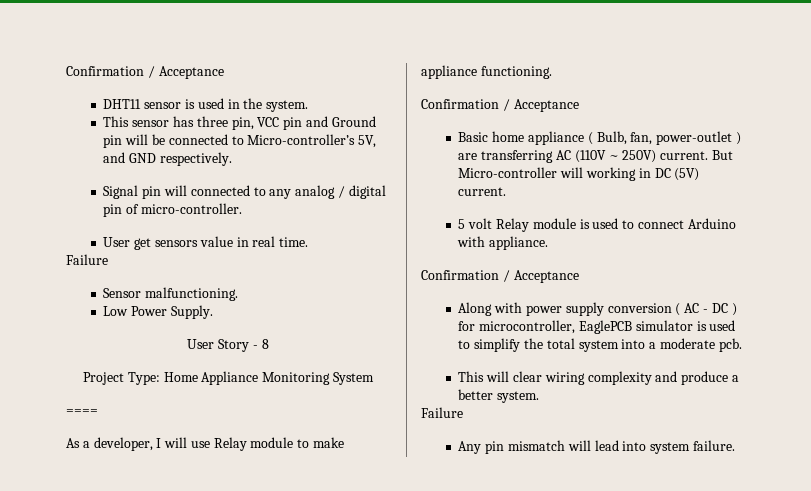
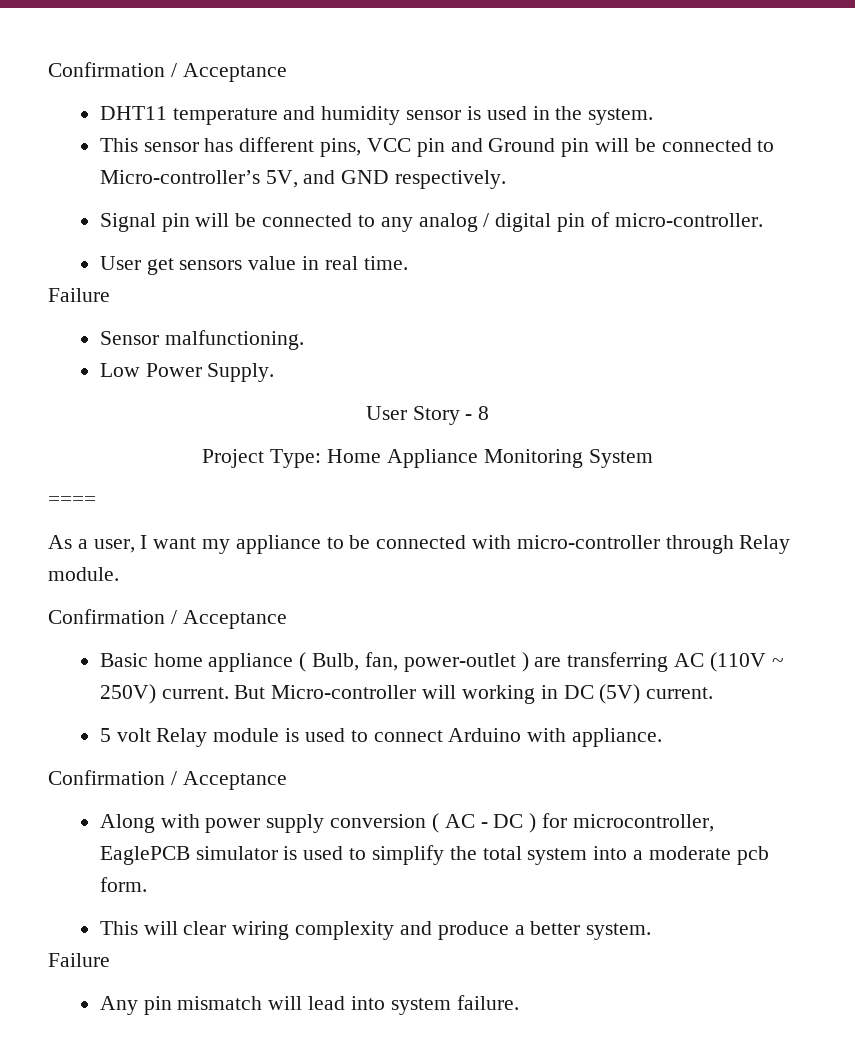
(142, 104) none -> [172,106,401,125] temperature and humidity
[196,116,254,130] three pin, -> [239,137,362,157] different pins,
(188, 190) none -> [235,213,257,227] be
[93,437,345,451] [421,65,552,79] developer, I will use Relay module to make appliance functioning. -> [93,535,791,554] [48,567,119,581] user, I want my appliance to be connected with micro-controller through Relay module.
[718,338,742,352] pcb. -> [736,846,769,865] [99,877,147,892] pcb form.

